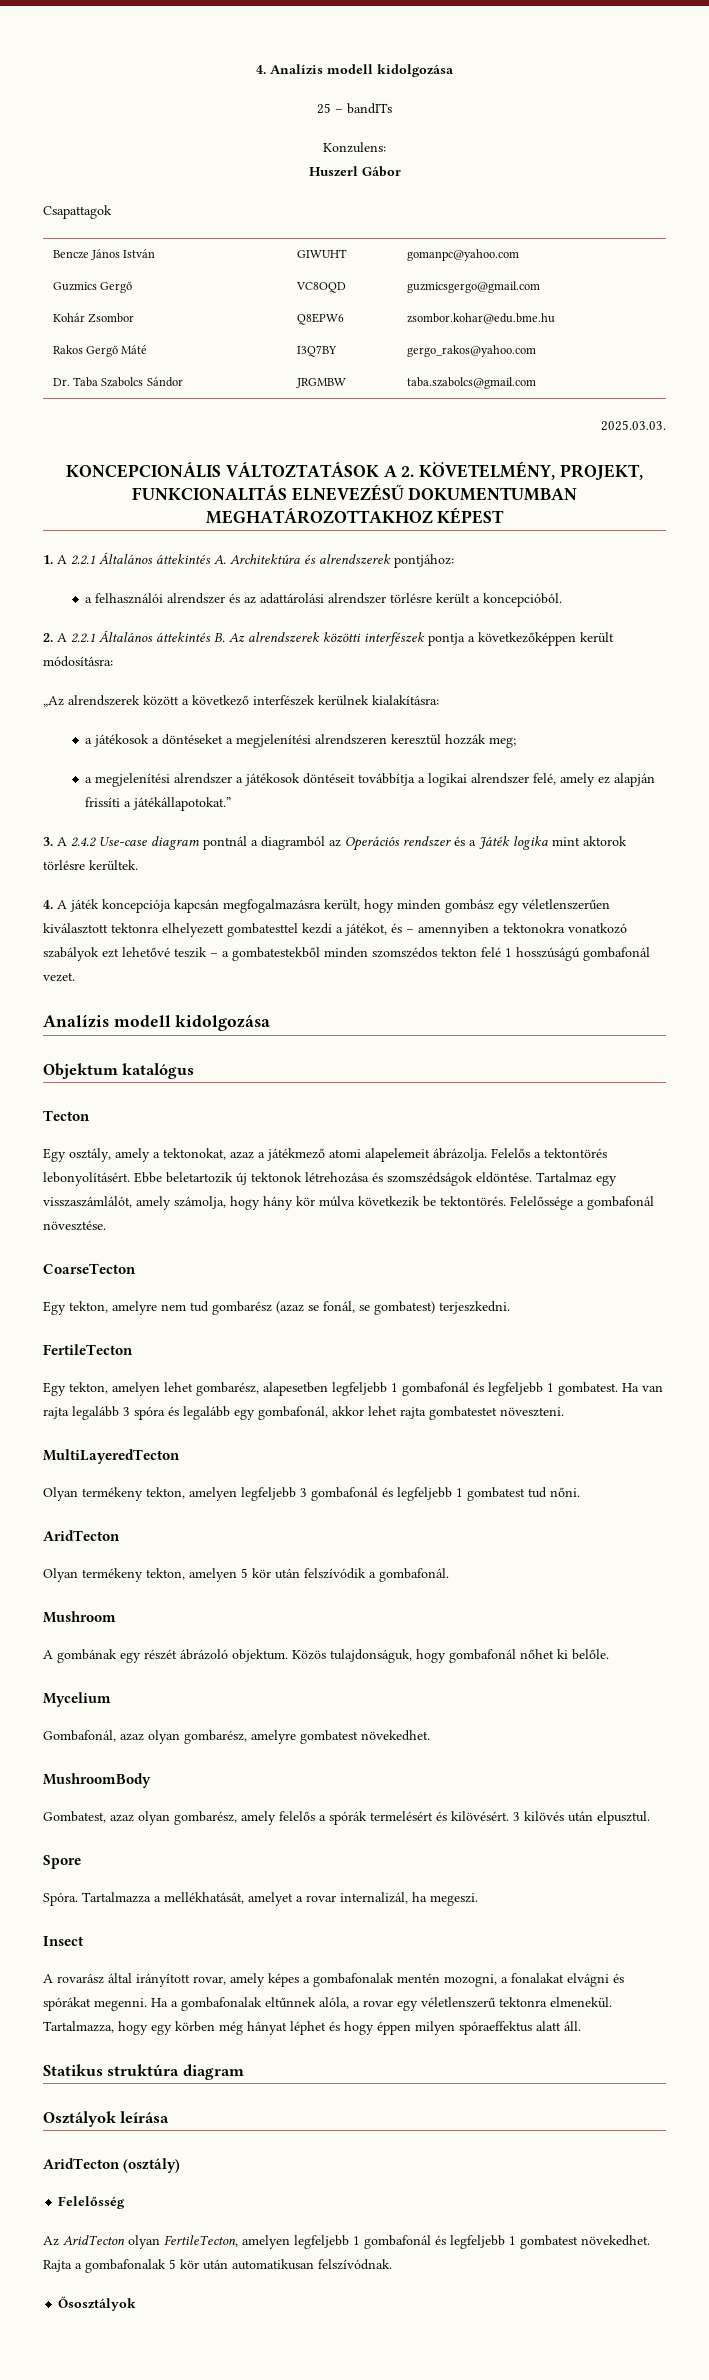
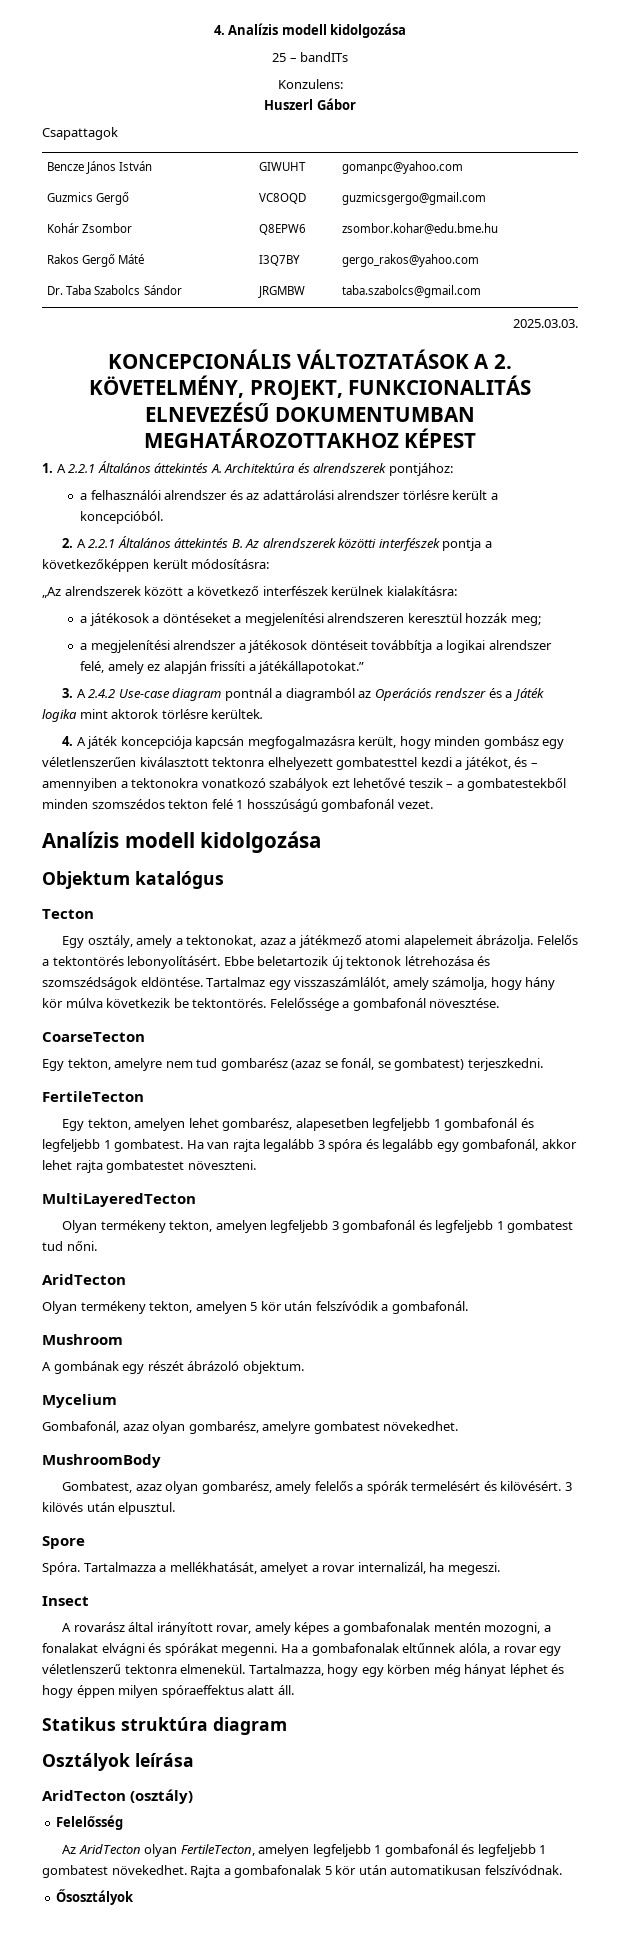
[292,1649,609,1663] Közös tulajdonságuk, hogy gombafonál nőhet ki belőle. -> (304, 1367) none

